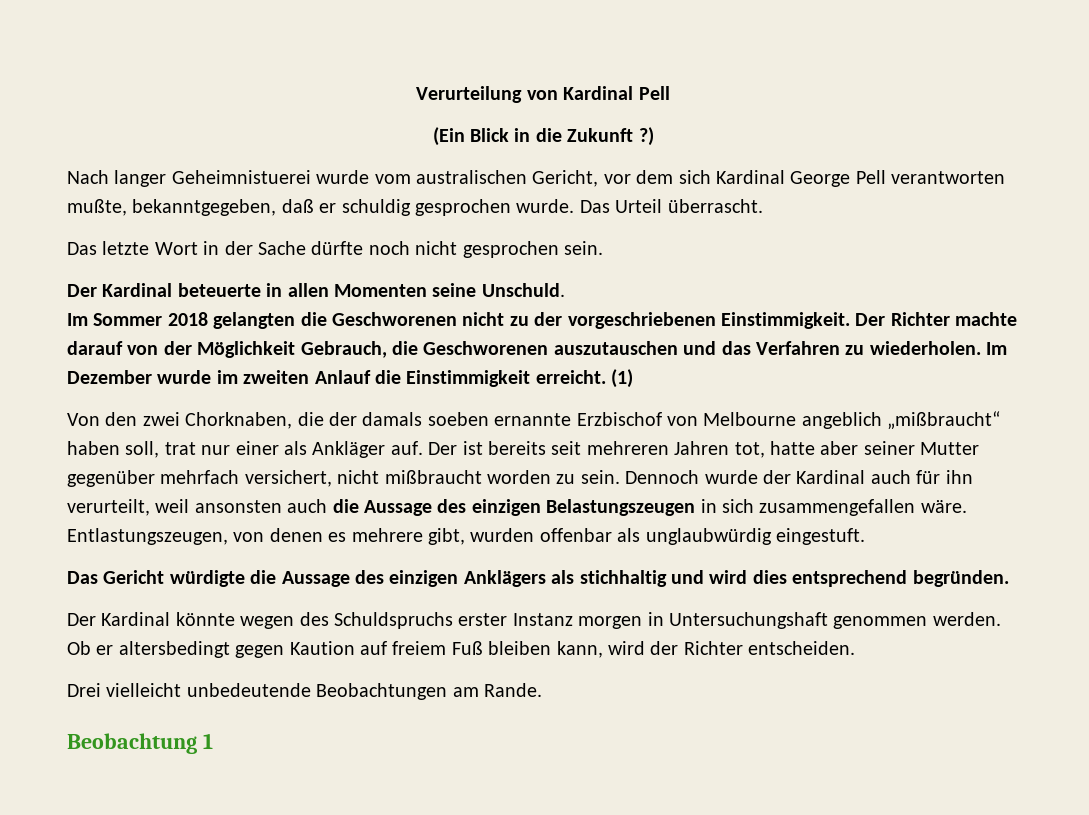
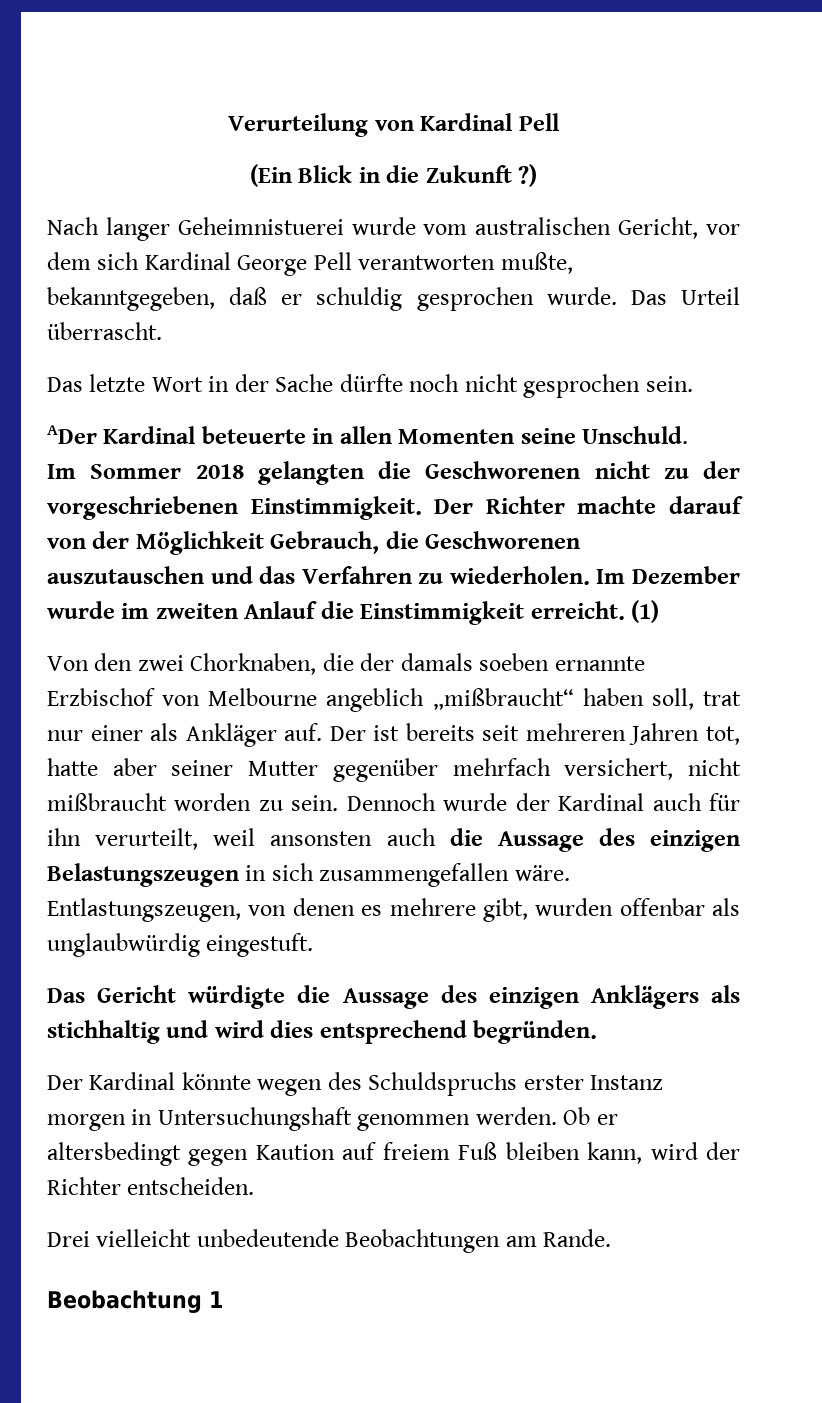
[67,284,97,297] Der -> [47,425,97,444] ADer

